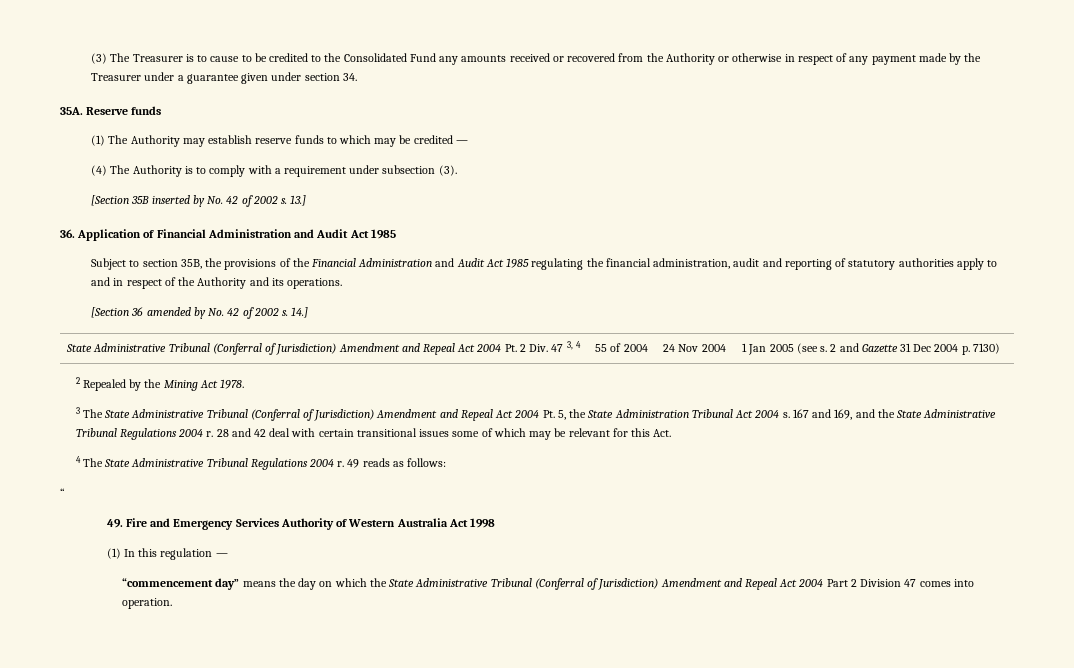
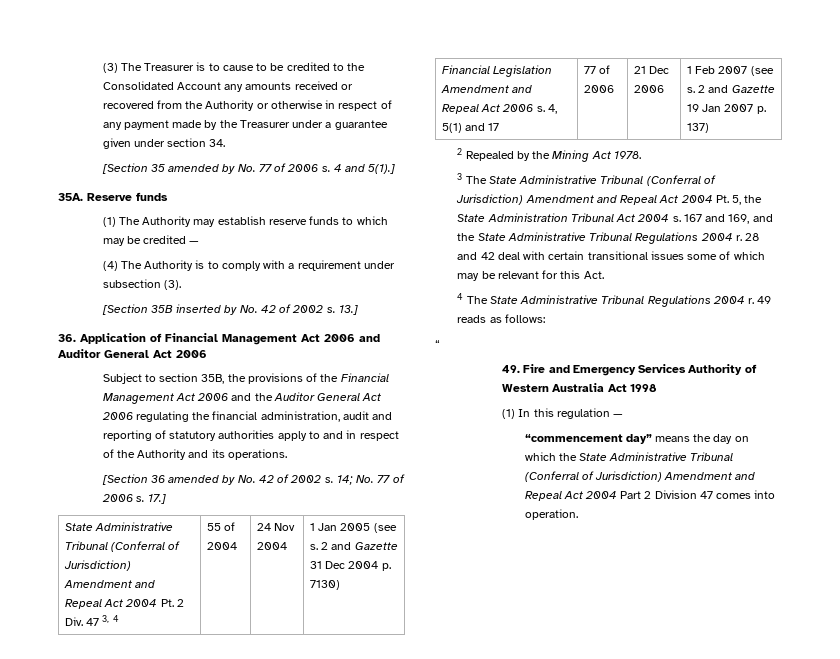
[409,53,436,62] Fund -> [176,82,221,90] Account
(357, 77) none -> [101,163,396,174] // [Section 35 amended by No. 77 of 2006 s. 4 and 5(1).]
[207,229,396,239] Administration and Audit Act 1985 -> [222,334,380,345] [58,349,207,358] Management Act 2006 and Auditor General Act 2006
[358,258,530,268] Administration and Audit Act 1985 -> [102,392,382,404] [101,412,133,420] Management Act 2006 and the Auditor General Act 2006
[291,307,309,318] 14.] -> [336,474,405,485] [101,494,167,504] 14; No. 77 of 2006 s. 17.]
(1000, 348) none -> [441,65,553,77] [440,85,533,93] [441,104,557,114] [441,123,500,133] [583,65,611,74] [583,85,614,93] [633,66,670,74] [633,85,664,93] [686,66,774,76] [686,85,775,93] [686,104,766,114] [686,123,709,133] // Financial Legislation Amendment and Repeal Act 2006 s. 4, 5(1) and 17 | 77 of 2006 | 21 Dec 2006 | 1 Feb 2007 (see s. 2 and Gazette 19 Jan 2007 p. 137)

